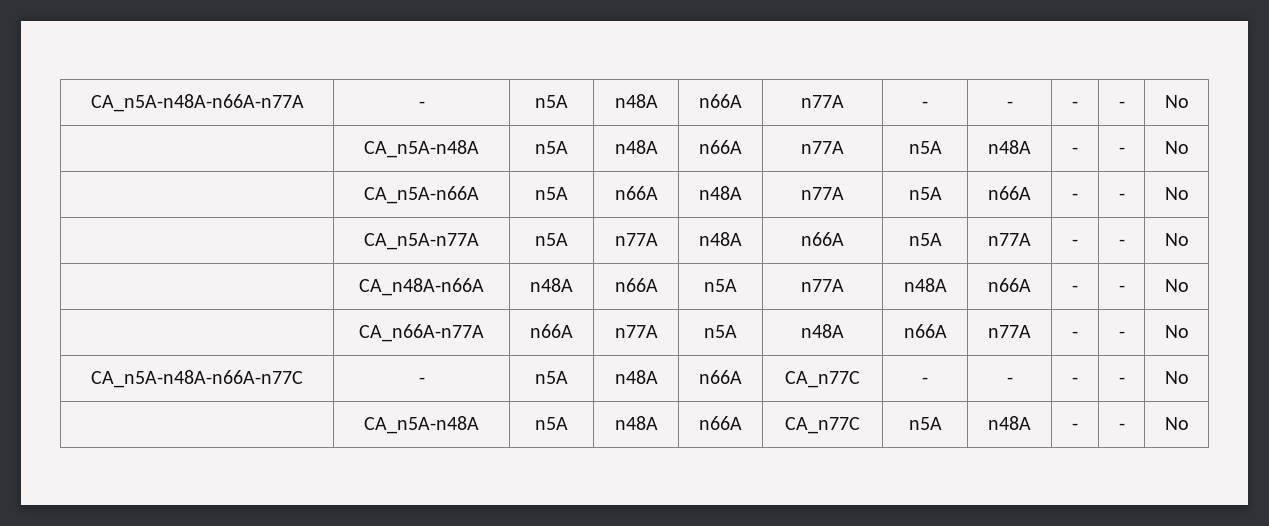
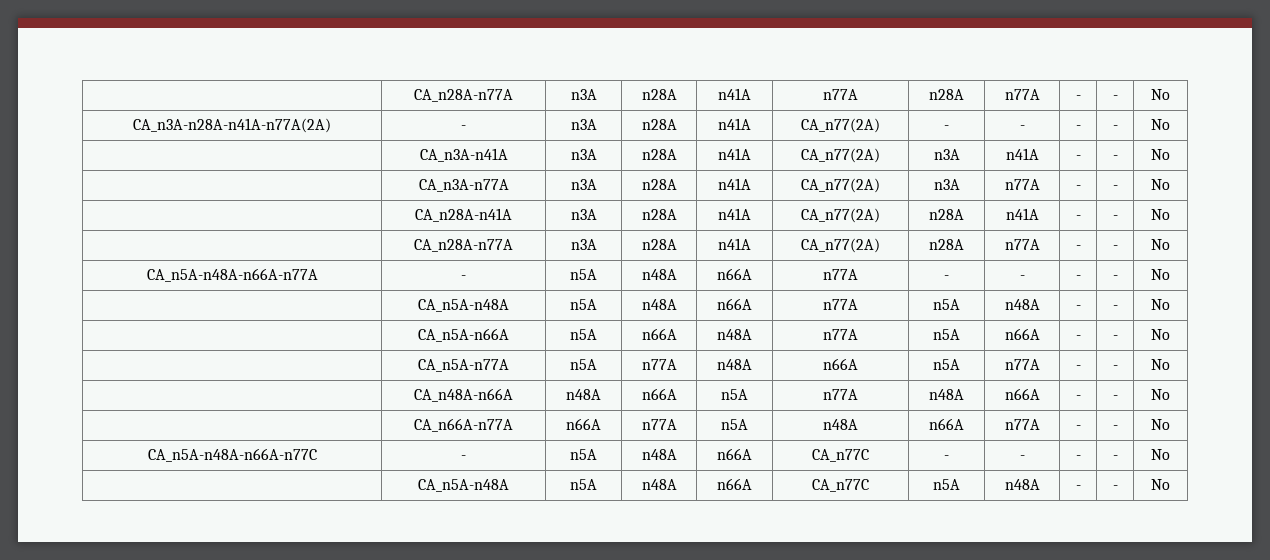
(90, 103) none -> [414,89,513,102] [570,89,597,100] [641,89,677,100] [718,88,751,100] [823,89,858,100] [929,89,964,100] [1004,89,1040,100] [1075,95,1081,100] [1112,95,1118,100] [1151,89,1170,100] [133,118,331,133] [461,125,466,130] [570,119,597,130] [641,119,677,130] [718,118,751,130] [801,118,880,133] [944,125,949,130] [1019,125,1025,130] [1075,125,1081,130] [1112,125,1118,130] [1151,119,1170,130] [419,148,508,162] [570,149,597,160] [641,149,677,160] [718,148,751,160] [801,148,880,163] [933,149,960,160] [1005,148,1039,160] [1075,155,1081,160] [1112,155,1118,160] [1151,149,1170,160] [418,179,509,192] [570,179,597,190] [641,179,677,190] [718,178,751,190] [801,178,880,193] [933,179,960,190] [1004,179,1040,190] [1075,185,1081,190] [1112,185,1118,190] [1151,179,1170,190] [415,208,512,222] [570,209,597,220] [641,209,677,220] [718,208,751,220] [801,208,880,223] [929,209,964,220] [1005,208,1039,220] [1075,215,1081,220] [1112,215,1118,220] [1151,209,1170,220] [414,239,513,252] [570,239,597,250] [641,239,677,250] [718,238,751,250] [801,238,880,253] [929,239,964,250] [1004,239,1040,250] [1075,245,1081,250] [1112,245,1118,250] [1151,239,1170,250] | CA_n28A-n77A | n3A | n28A | n41A | n77A | n28A | n77A | - | - | No // CA_n3A-n28A-n41A-n77A(2A) | - | n3A | n28A | n41A | CA_n77(2A) | - | - | - | - | No // | CA_n3A-n41A | n3A | n28A | n41A | CA_n77(2A) | n3A | n41A | - | - | No // | CA_n3A-n77A | n3A | n28A | n41A | CA_n77(2A) | n3A | n77A | - | - | No // | CA_n28A-n41A | n3A | n28A | n41A | CA_n77(2A) | n28A | n41A | - | - | No // | CA_n28A-n77A | n3A | n28A | n41A | CA_n77(2A) | n28A | n77A | - | - | No //

